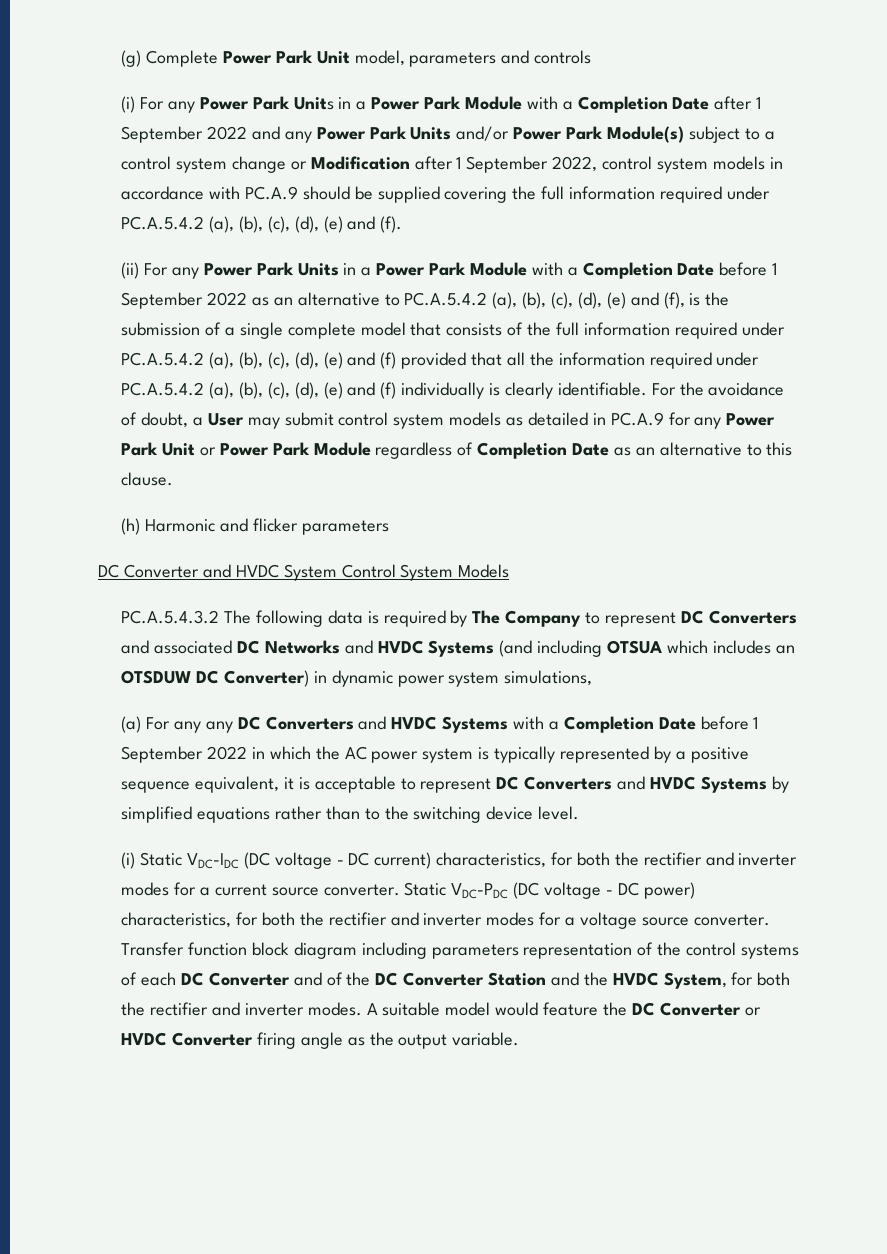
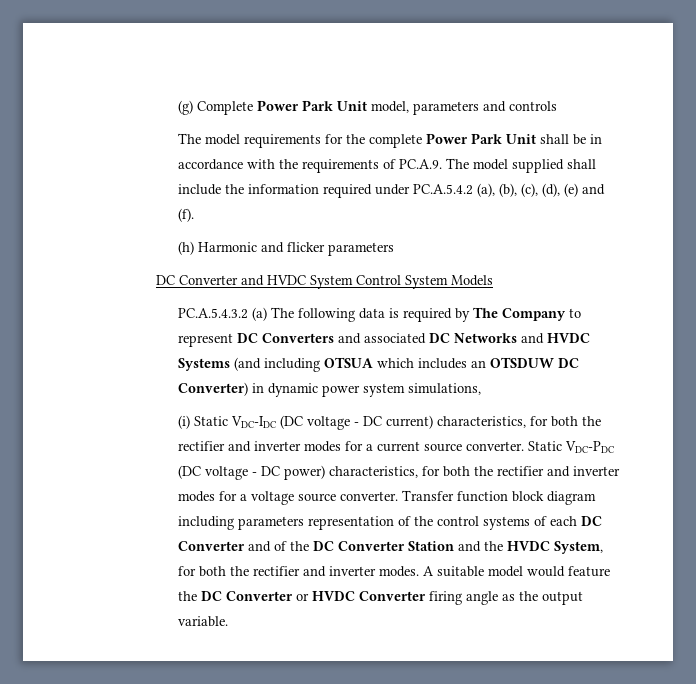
[121,96,762,113] [121,126,775,143] [121,156,783,173] [121,186,565,203] (i) For any Power Park Units in a Power Park Module with a Completion Date after 1 September 2022 and any Power Park Units and/or Power Park Module(s) subject to a control system change or Modification after 1 September 2022, control system models in accordance with PC.A.9 should be supplied covering the full -> [178,133,603,148] [178,158,597,173] [178,184,245,195] The model requirements for the complete Power Park Unit shall be in accordance with the requirements of PC.A.9. The model supplied shall include the
[121,262,778,279] [121,292,730,309] [121,322,785,339] [121,352,760,369] [121,382,785,399] [121,412,776,429] [121,442,793,459] [121,472,174,486] // (ii) For any Power Park Units in a Power Park Module with a Completion Date before 1 September 2022 as an alternative to PC.A.5.4.2 (a), (b), (c), (d), (e) and (f), is the submission of a single complete model that consists of the full information required under PC.A.5.4.2 (a), (b), (c), (d), (e) and (f) provided that all the information required under PC.A.5.4.2 (a), (b), (c), (d), (e) and (f) individually is clearly identifiable. For the avoidance of doubt, a User may submit control system models as detailed in PC.A.9 for any Power Park Unit or Power Park Module regardless of Completion Date as an alternative to this clause. -> (195, 215) none
(220, 617) none -> [252,307,268,321] (a)
[121,716,759,733] [121,746,749,763] [121,776,789,793] [121,806,580,823] // (a) For any any DC Converters and HVDC Systems with a Completion Date before 1 September 2022 in which the AC power system is typically represented by a positive sequence equivalent, it is acceptable to represent DC Converters and HVDC Systems by simplified equations rather than to the switching device level. -> (482, 389) none

